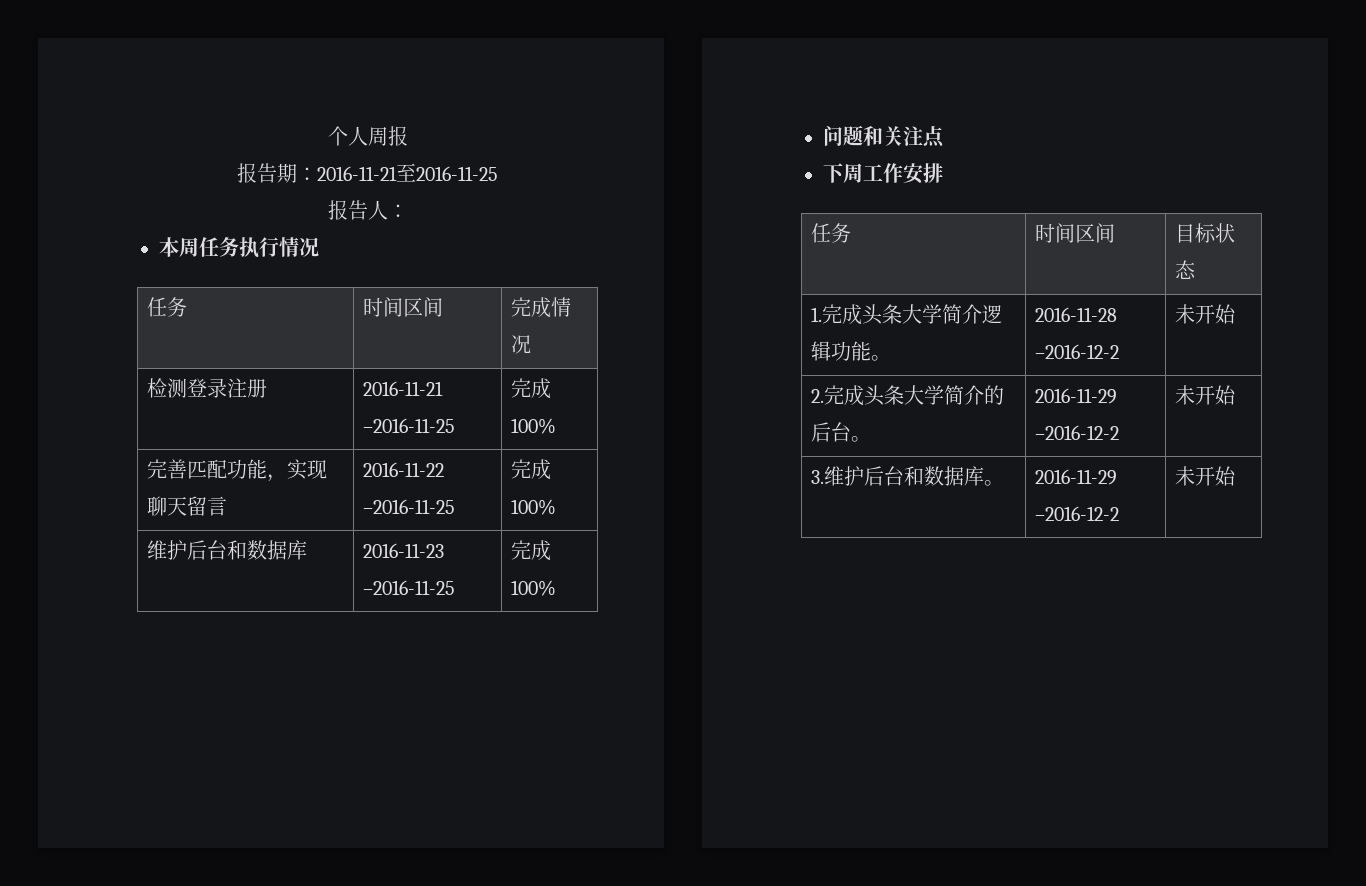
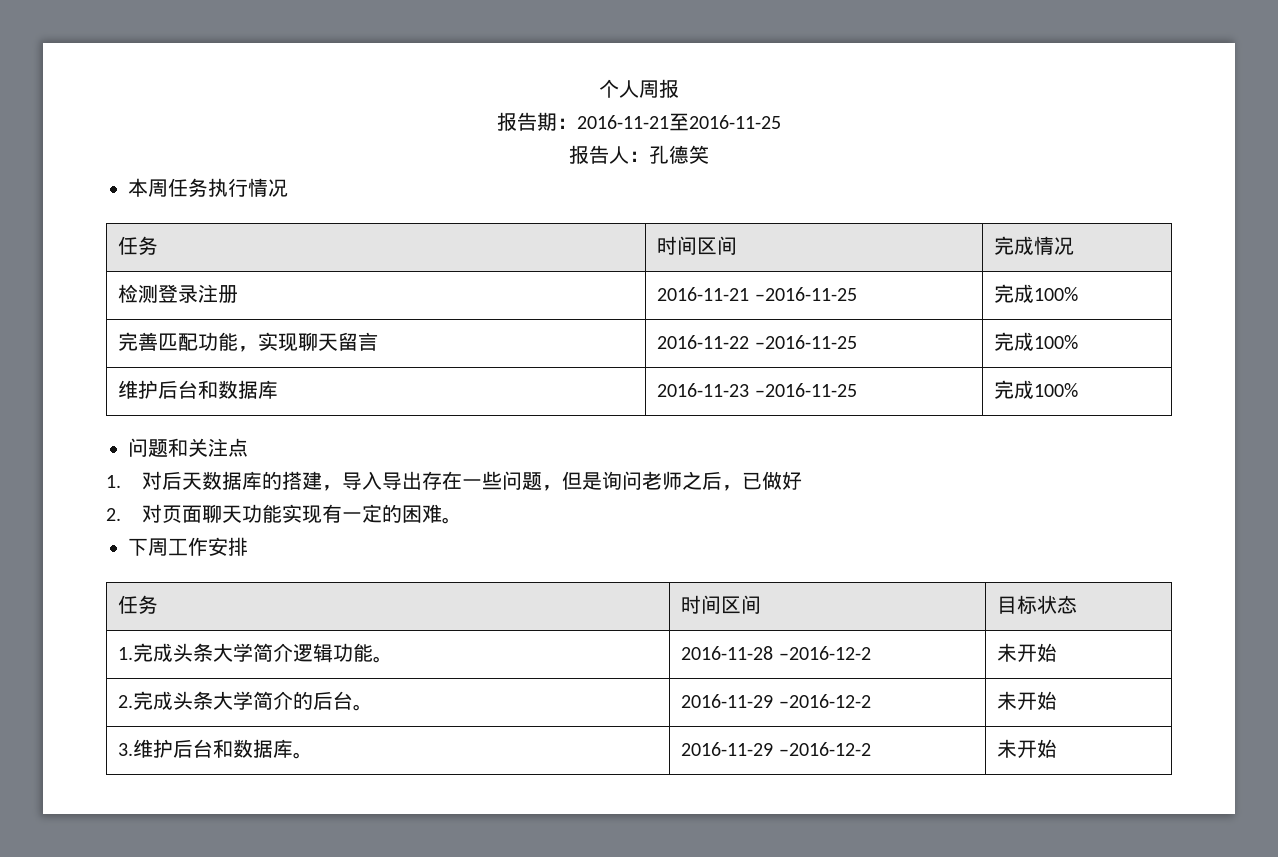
(408, 211) none -> [649,145,709,164] 孔德笑
(945, 137) none -> [106,471,803,491] [106,504,463,524] // 1.对后天数据库的搭建，导入导出存在一些问题，但是询问老师之后，已做好 // 2.对页面聊天功能实现有一定的困难。

